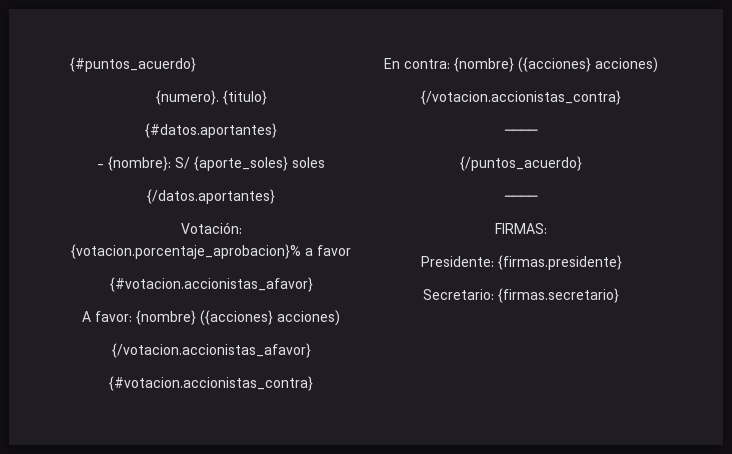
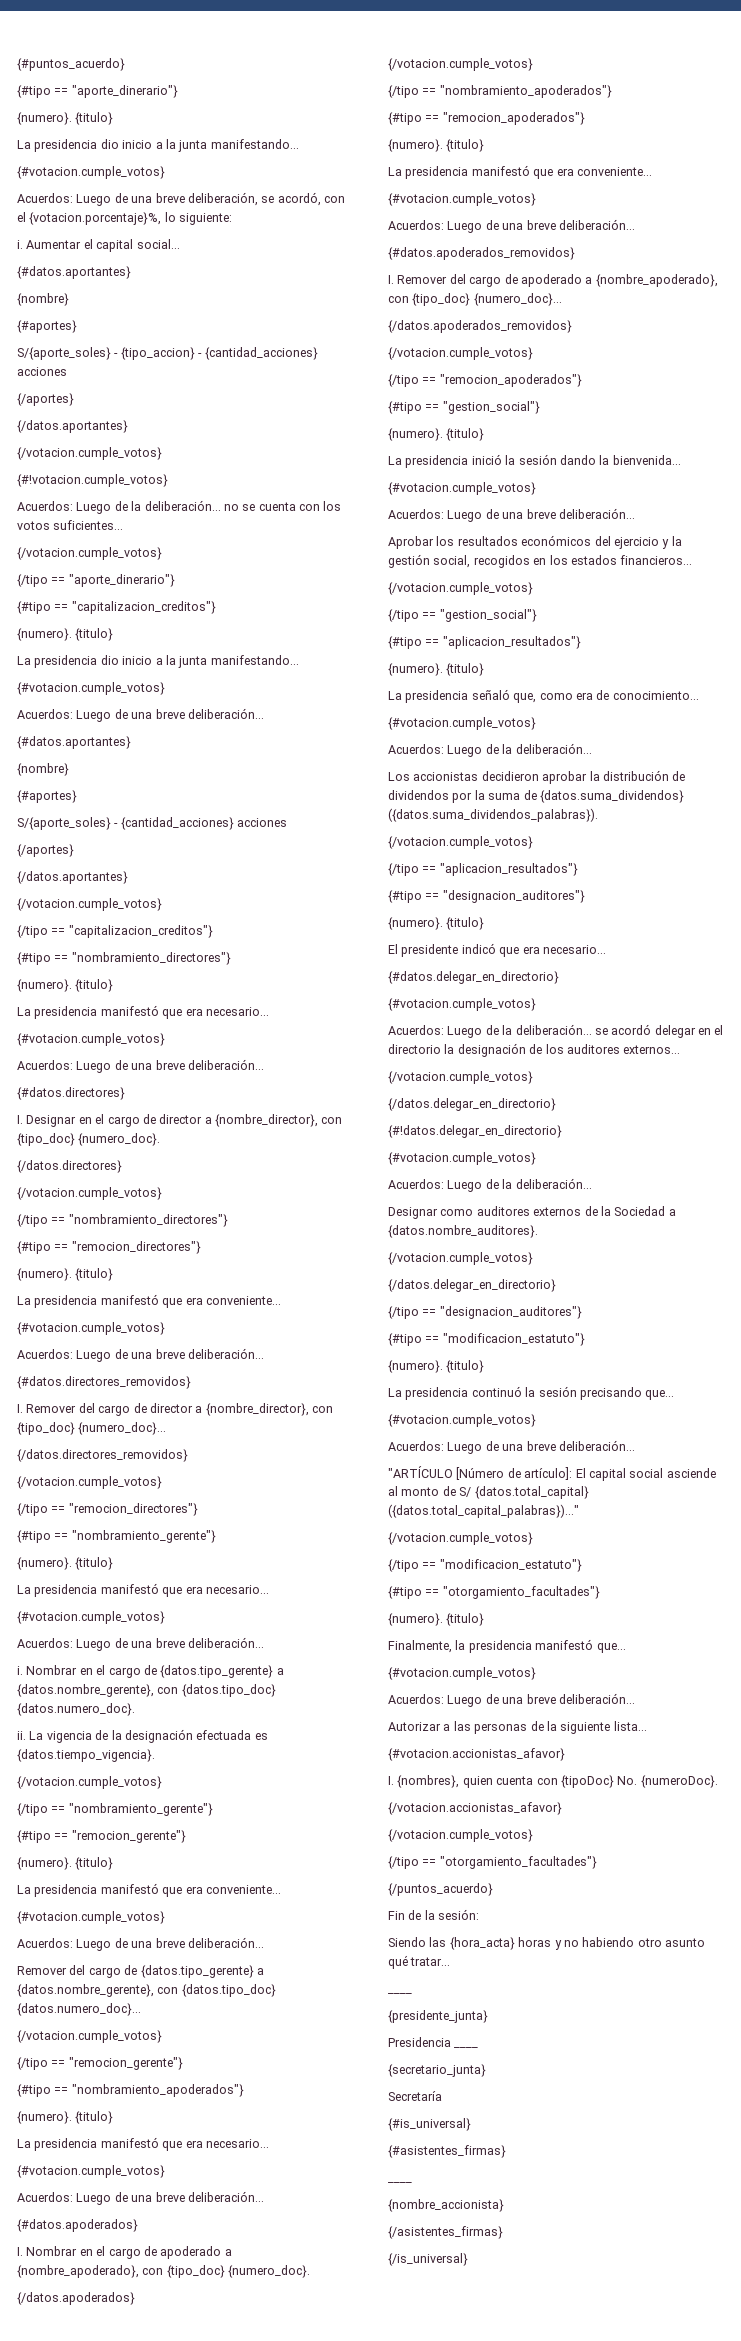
[155,90,267,105] [145,123,277,138] [97,156,325,171] [147,189,275,204] [180,222,242,234] [71,244,351,259] [109,277,313,292] [82,310,340,326] [111,343,311,358] [109,376,313,391] [384,57,658,73] [421,90,621,105] [504,129,538,135] [460,156,582,171] [504,195,538,201] [495,223,547,234] [420,255,622,270] [423,288,619,303] // {numero}. {titulo} // {#datos.aportantes} // - {nombre}: S/ {aporte_soles} soles // {/datos.aportantes} // Votación: {votacion.porcentaje_aprobacion}% a favor // {#votacion.accionistas_afavor} // A favor: {nombre} ({acciones} acciones) // {/votacion.accionistas_afavor} // {#votacion.accionistas_contra} // En contra: {nombre} ({acciones} acciones) // {/votacion.accionistas_contra} // ──── // {/puntos_acuerdo} // ──── // FIRMAS: // Presidente: {firmas.presidente} // Secretario: {firmas.secretario} -> [17,85,178,98] [17,112,114,125] [17,139,299,152] [17,166,165,179] [17,192,345,206] [17,212,233,225] [17,239,180,252] [17,266,131,279] [17,293,69,306] [17,320,77,333] [17,347,318,360] [17,367,67,376] [17,393,74,406] [17,420,128,433] [17,447,162,460] [17,474,168,487] [17,500,342,514] [17,520,124,530] [17,547,162,560] [17,574,175,587] [17,601,216,614] [17,628,114,641] [17,655,299,668] [17,682,165,695] [17,708,264,722] [17,736,131,749] [17,763,69,776] [17,790,77,803] [17,817,288,830] [17,844,74,857] [17,871,128,884] [17,898,162,911] [17,925,213,938] [17,952,231,965] [17,979,114,992] [17,1005,269,1019] [17,1033,165,1046] [17,1059,264,1073] [17,1087,125,1100] [17,1114,343,1127] [17,1133,161,1146] [17,1160,122,1173] [17,1187,162,1200] [17,1214,228,1227] [17,1241,201,1254] [17,1268,114,1281] [17,1294,281,1308] [17,1322,165,1335] [17,1348,264,1362] [17,1376,191,1389] [17,1403,333,1416] [17,1422,167,1435] [17,1449,188,1462] [17,1476,162,1489] [17,1503,198,1516] [17,1530,216,1543] [17,1557,114,1570] [17,1583,269,1597] [17,1611,165,1624] [17,1637,264,1651] [17,1665,284,1678] [17,1684,276,1697] [17,1703,135,1716] [17,1729,268,1743] [17,1749,155,1762] [17,1776,162,1789] [17,1803,213,1816] [17,1830,186,1843] [17,1857,114,1870] [17,1883,281,1897] [17,1911,165,1924] [17,1937,264,1951] [17,1965,264,1978] [17,1984,276,1997] [17,2003,141,2016] [17,2030,162,2043] [17,2057,183,2070] [17,2084,244,2097] [17,2111,114,2124] [17,2137,269,2151] [17,2165,165,2178] [17,2191,264,2205] [17,2219,138,2232] [17,2246,232,2259] [17,2265,311,2278] [17,2292,135,2305] [388,58,533,71] [388,85,612,98] [388,112,585,125] [388,139,485,152] [388,165,652,179] [388,193,536,206] [388,219,635,233] [388,247,575,260] [388,274,718,287] [388,293,562,306] [388,320,572,333] [388,347,533,360] [388,374,582,387] [388,401,540,414] [388,428,485,441] [388,454,681,468] [388,482,536,495] [388,508,635,522] [388,535,682,549] [388,554,693,568] [388,582,533,595] [388,609,537,622] [388,636,581,649] [388,663,485,676] [388,689,699,703] [388,717,536,730] [388,743,592,757] [388,770,686,784] [388,790,684,803] [388,808,598,822] [388,836,533,849] [388,863,578,876] [388,890,585,903] [388,917,485,930] [388,943,606,957] [388,971,559,984] [388,998,536,1011] [388,1024,724,1038] [388,1043,681,1057] [388,1071,533,1084] [388,1098,556,1111] [388,1125,562,1138] [388,1152,536,1165] [388,1178,592,1192] [388,1206,676,1219] [388,1225,538,1238] [388,1252,533,1265] [388,1279,556,1292] [388,1306,582,1319] [388,1333,585,1346] [388,1360,485,1373] [388,1386,675,1400] [388,1414,536,1427] [388,1440,635,1454] [388,1466,716,1481] [388,1486,589,1499] [388,1504,579,1518] [388,1532,533,1545] [388,1559,582,1572] [388,1586,600,1599] [388,1613,485,1626] [388,1639,626,1653] [388,1667,536,1680] [388,1693,635,1707] [388,1721,647,1734] [388,1748,565,1761] [388,1775,718,1788] [388,1802,562,1815] [388,1829,533,1842] [388,1856,597,1869] [388,1883,493,1896] [388,1909,480,1920] [388,1937,705,1950] [388,1955,451,1969] [388,1993,412,1994] [388,2010,488,2023] [388,2037,451,2047] [454,2047,479,2048] [388,2064,486,2077] [388,2091,442,2101] [388,2118,471,2131] [388,2145,506,2158] [388,2182,412,2183] [388,2199,504,2212] [388,2226,503,2239] [388,2253,468,2266] // {#tipo == "aporte_dinerario"} // {numero}. {titulo} // La presidencia dio inicio a la junta manifestando... // {#votacion.cumple_votos} // Acuerdos: Luego de una breve deliberación, se acordó, con el {votacion.porcentaje}%, lo siguiente: // i. Aumentar el capital social... // {#datos.aportantes} // {nombre} // {#aportes} // S/{aporte_soles} - {tipo_accion} - {cantidad_acciones} acciones // {/aportes} // {/datos.aportantes} // {/votacion.cumple_votos} // {#!votacion.cumple_votos} // Acuerdos: Luego de la deliberación... no se cuenta con los votos suficientes... // {/votacion.cumple_votos} // {/tipo == "aporte_dinerario"} // {#tipo == "capitalizacion_creditos"} // {numero}. {titulo} // La presidencia dio inicio a la junta manifestando... // {#votacion.cumple_votos} // Acuerdos: Luego de una breve deliberación... // {#datos.aportantes} // {nombre} // {#aportes} // S/{aporte_soles} - {cantidad_acciones} acciones // {/aportes} // {/datos.aportantes} // {/votacion.cumple_votos} // {/tipo == "capitalizacion_creditos"} // {#tipo == "nombramiento_directores"} // {numero}. {titulo} // La presidencia manifestó que era necesario... // {#votacion.cumple_votos} // Acuerdos: Luego de una breve deliberación... // {#datos.directores} // I. Designar en el cargo de director a {nombre_director}, con {tipo_doc} {numero_doc}. // {/datos.directores} // {/votacion.cumple_votos} // {/tipo == "nombramiento_directores"} // {#tipo == "remocion_directores"} // {numero}. {titulo} // La presidencia manifestó que era conveniente... // {#votacion.cumple_votos} // Acuerdos: Luego de una breve deliberación... // {#datos.directores_removidos} // I. Remover del cargo de director a {nombre_director}, con {tipo_doc} {numero_doc}... // {/datos.directores_removidos} // {/votacion.cumple_votos} // {/tipo == "remocion_directores"} // {#tipo == "nombramiento_gerente"} // {numero}. {titulo} // La presidencia manifestó que era necesario... // {#votacion.cumple_votos} // Acuerdos: Luego de una breve deliberación... // i. Nombrar en el cargo de {datos.tipo_gerente} a {datos.nombre_gerente}, con {datos.tipo_doc} {datos.numero_doc}. // ii. La vigencia de la designación efectuada es {datos.tiempo_vigencia}. // {/votacion.cumple_votos} // {/tipo == "nombramiento_gerente"} // {#tipo == "remocion_gerente"} // {numero}. {titulo} // La presidencia manifestó que era conveniente... // {#votacion.cumple_votos} // Acuerdos: Luego de una breve deliberación... // Remover del cargo de {datos.tipo_gerente} a {datos.nombre_gerente}, con {datos.tipo_doc} {datos.numero_doc}... // {/votacion.cumple_votos} // {/tipo == "remocion_gerente"} // {#tipo == "nombramiento_apoderados"} // {numero}. {titulo} // La presidencia manifestó que era necesario... // {#votacion.cumple_votos} // Acuerdos: Luego de una breve deliberación... // {#datos.apoderados} // I. Nombrar en el cargo de apoderado a {nombre_apoderado}, con {tipo_doc} {numero_doc}. // {/datos.apoderados} // {/votacion.cumple_votos} // {/tipo == "nombramiento_apoderados"} // {#tipo == "remocion_apoderados"} // {numero}. {titulo} // La presidencia manifestó que era conveniente... // {#votacion.cumple_votos} // Acuerdos: Luego de una breve deliberación... // {#datos.apoderados_removidos} // I. Remover del cargo de apoderado a {nombre_apoderado}, con {tipo_doc} {numero_doc}... // {/datos.apoderados_removidos} // {/votacion.cumple_votos} // {/tipo == "remocion_apoderados"} // {#tipo == "gestion_social"} // {numero}. {titulo} // La presidencia inició la sesión dando la bienvenida... // {#votacion.cumple_votos} // Acuerdos: Luego de una breve deliberación... // Aprobar los resultados económicos del ejercicio y la gestión social, recogidos en los estados financieros... // {/votacion.cumple_votos} // {/tipo == "gestion_social"} // {#tipo == "aplicacion_resultados"} // {numero}. {titulo} // La presidencia señaló que, como era de conocimiento... // {#votacion.cumple_votos} // Acuerdos: Luego de la deliberación... // Los accionistas decidieron aprobar la distribución de dividendos por la suma de {datos.suma_dividendos} ({datos.suma_dividendos_palabras}). // {/votacion.cumple_votos} // {/tipo == "aplicacion_resultados"} // {#tipo == "designacion_auditores"} // {numero}. {titulo} // El presidente indicó que era necesario... // {#datos.delegar_en_directorio} // {#votacion.cumple_votos} // Acuerdos: Luego de la deliberación... se acordó delegar en el directorio la designación de los auditores externos... // {/votacion.cumple_votos} // {/datos.delegar_en_directorio} // {#!datos.delegar_en_directorio} // {#votacion.cumple_votos} // Acuerdos: Luego de la deliberación... // Designar como auditores externos de la Sociedad a {datos.nombre_auditores}. // {/votacion.cumple_votos} // {/datos.delegar_en_directorio} // {/tipo == "designacion_auditores"} // {#tipo == "modificacion_estatuto"} // {numero}. {titulo} // La presidencia continuó la sesión precisando que... // {#votacion.cumple_votos} // Acuerdos: Luego de una breve deliberación... // "ARTÍCULO [Número de artículo]: El capital social asciende al monto de S/ {datos.total_capital} ({datos.total_capital_palabras})..." // {/votacion.cumple_votos} // {/tipo == "modificacion_estatuto"} // {#tipo == "otorgamiento_facultades"} // {numero}. {titulo} // Finalmente, la presidencia manifestó que... // {#votacion.cumple_votos} // Acuerdos: Luego de una breve deliberación... // Autorizar a las personas de la siguiente lista... // {#votacion.accionistas_afavor} // I. {nombres}, quien cuenta con {tipoDoc} No. {numeroDoc}. // {/votacion.accionistas_afavor} // {/votacion.cumple_votos} // {/tipo == "otorgamiento_facultades"} // {/puntos_acuerdo} // Fin de la sesión: // Siendo las {hora_acta} horas y no habiendo otro asunto qué tratar... // ____ // {presidente_junta} // Presidencia ____ // {secretario_junta} // Secretaría // {#is_universal} // {#asistentes_firmas} // ____ // {nombre_accionista} // {/asistentes_firmas} // {/is_universal}

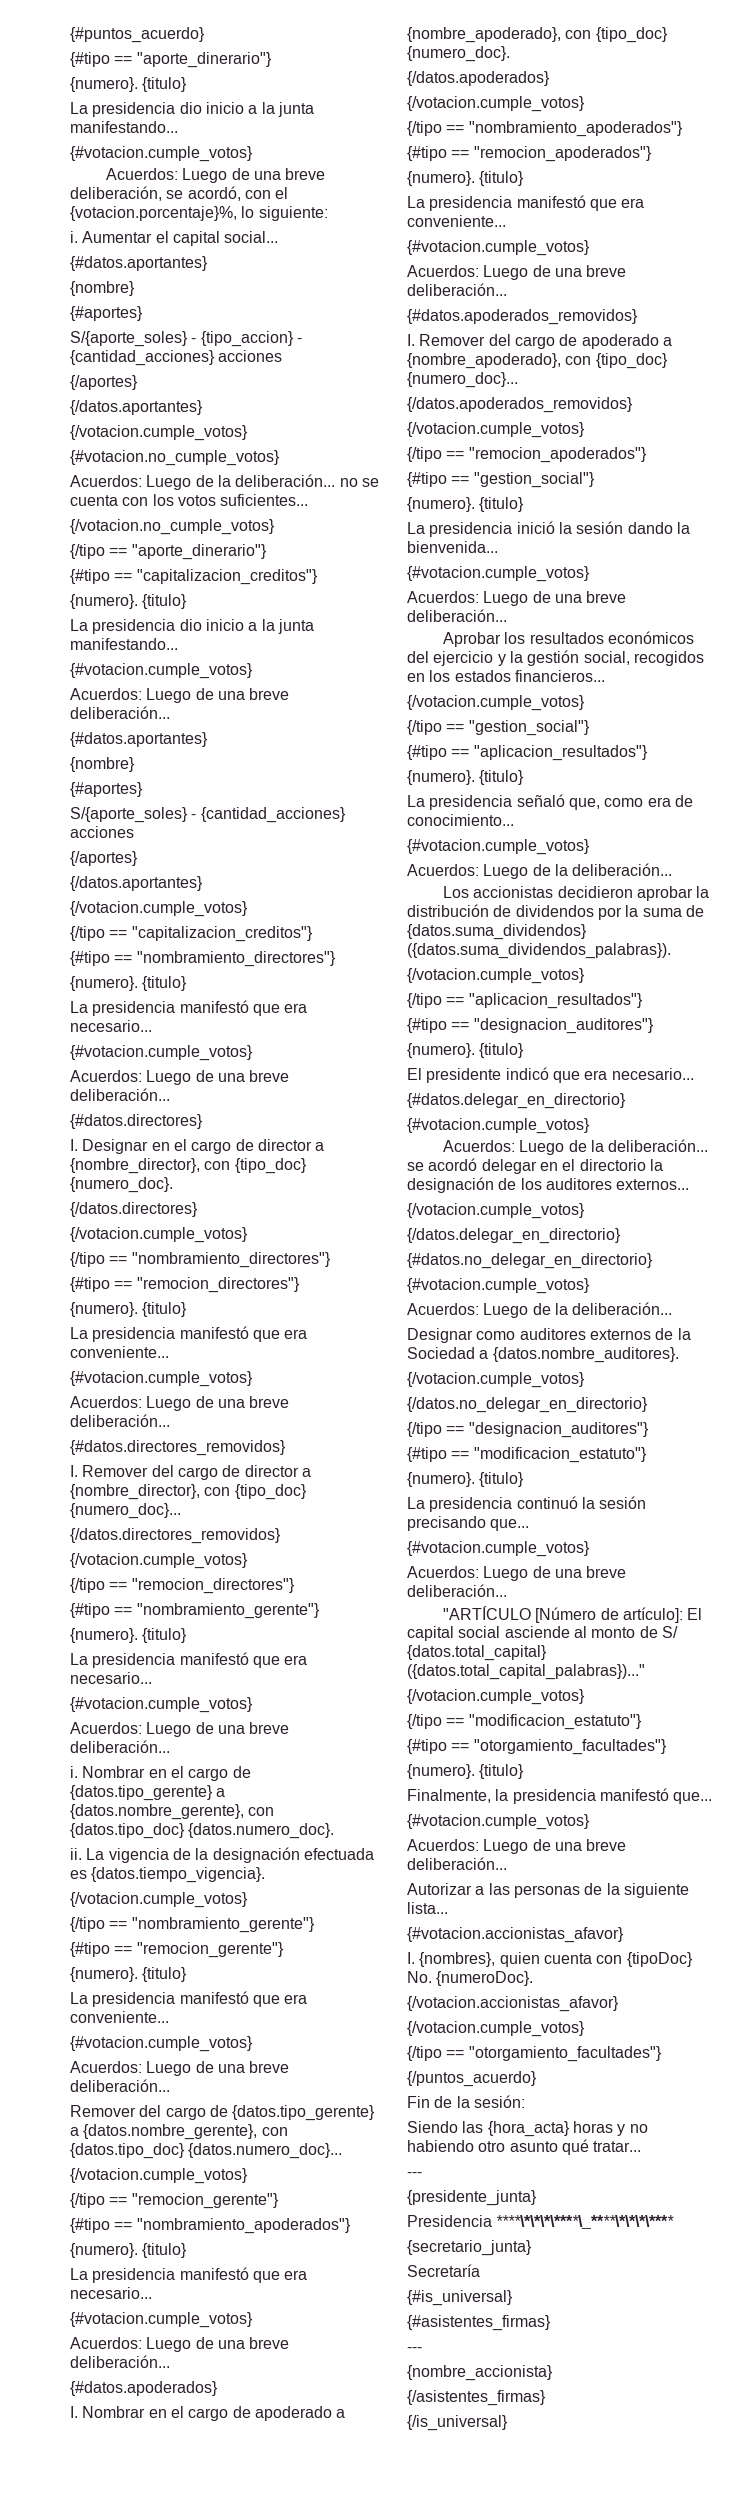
[17,474,168,487] {#!votacion.cumple_votos} -> [70,450,280,466] {#votacion.no_cumple_votos}
[17,547,162,560] {/votacion.cumple_votos} -> [70,519,275,535] {/votacion.no_cumple_votos}
[388,1125,562,1138] {#!datos.delegar_en_directorio} -> [407,1253,653,1269] {#datos.no_delegar_en_directorio}
[388,1279,556,1292] {/datos.delegar_en_directorio} -> [407,1397,648,1413] {/datos.no_delegar_en_directorio}
[388,1993,412,1994] ____ -> [407,2172,422,2177] ---
[454,2047,479,2048] ____ -> [496,2215,675,2229] ****\*\*\*\****\_****\*\*\*\****
[388,2182,412,2183] ____ -> [407,2347,422,2352] ---

